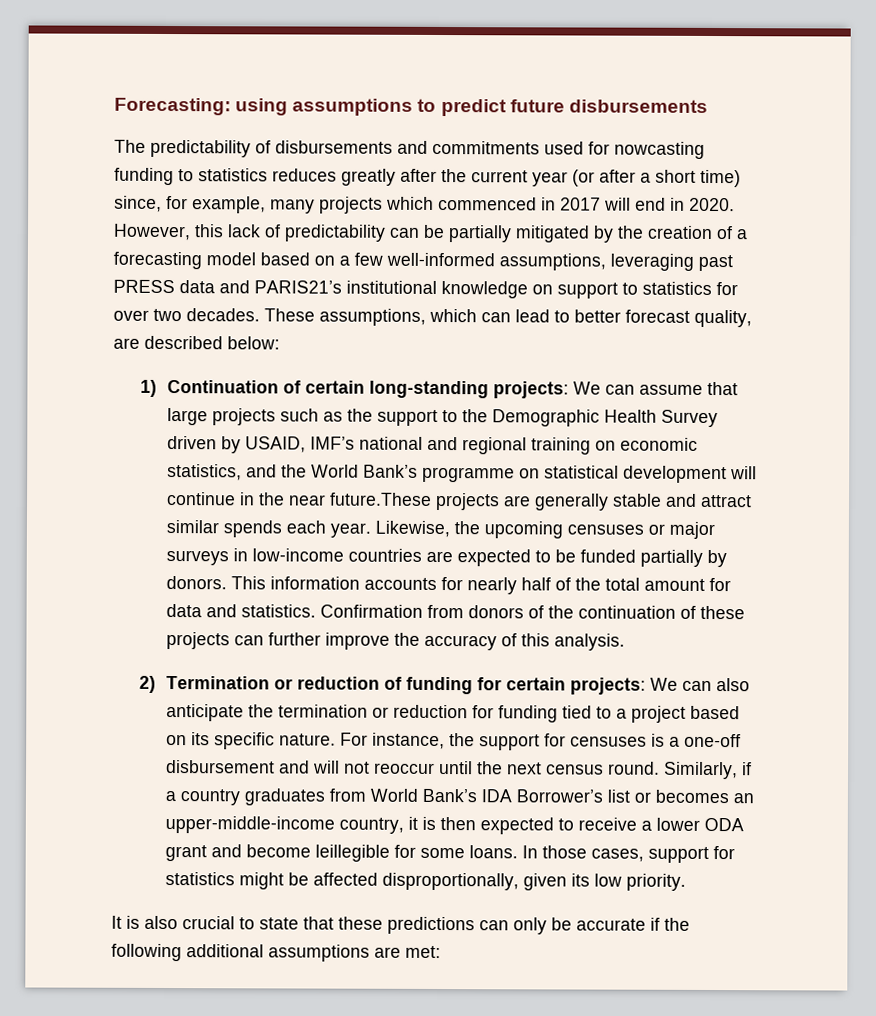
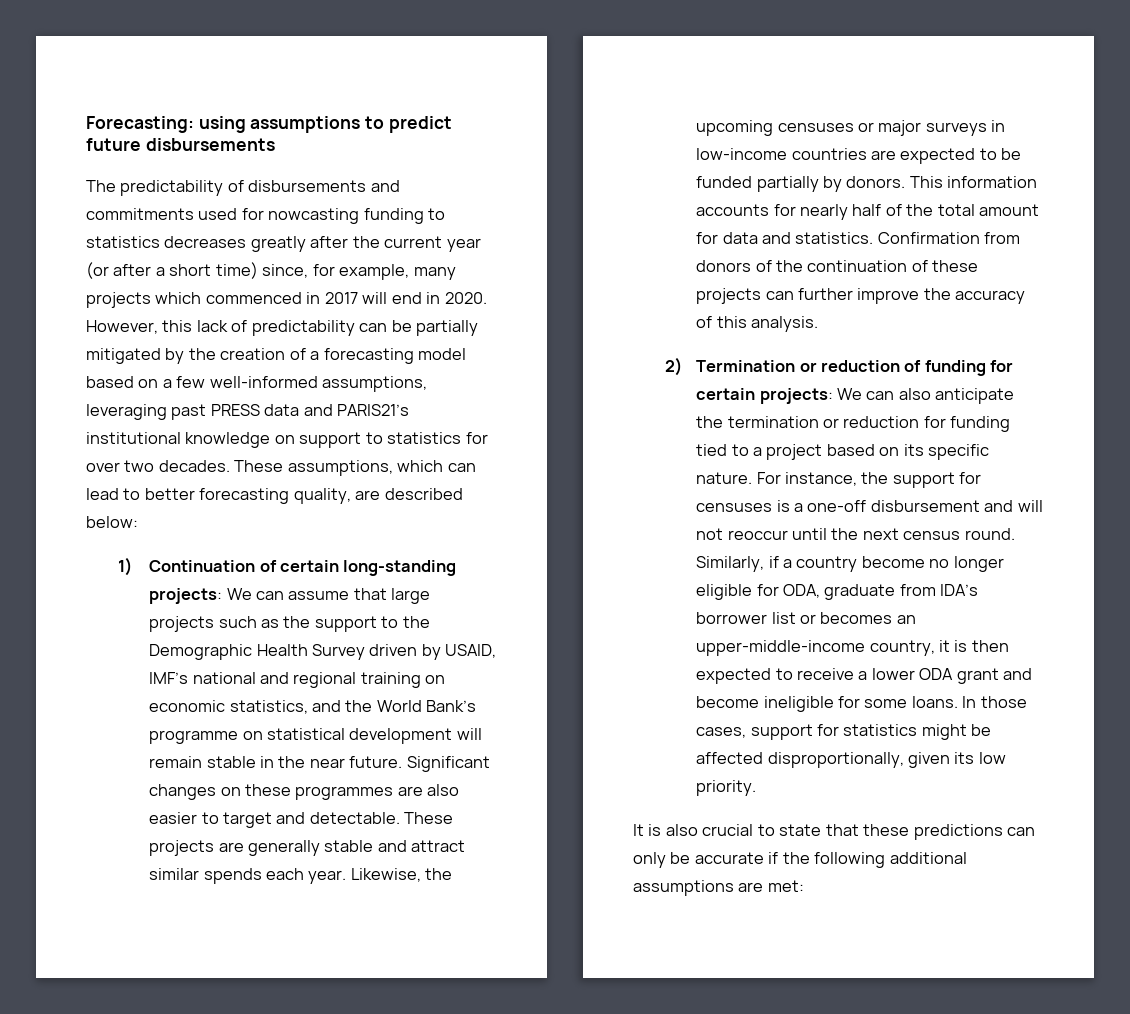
[272,168,337,182] reduces -> [164,236,247,248] decreases
[625,309,690,323] forecast -> [199,488,290,504] forecasting
[166,492,236,506] continue -> [149,756,256,768] remain stable
[329,492,432,506] future.These -> [349,756,490,772] [149,784,460,800] [149,812,454,828] future. Significant changes on these programmes are also easier to target and detectable. These
[243,788,603,806] graduates from World Bank’s IDA Borrower’s -> [861,556,1004,572] [696,584,979,600] [696,612,768,624] become no longer eligible for ODA, graduate from IDA’s borrower
[314,844,390,862] leillegible -> [763,696,834,712] ineligible

